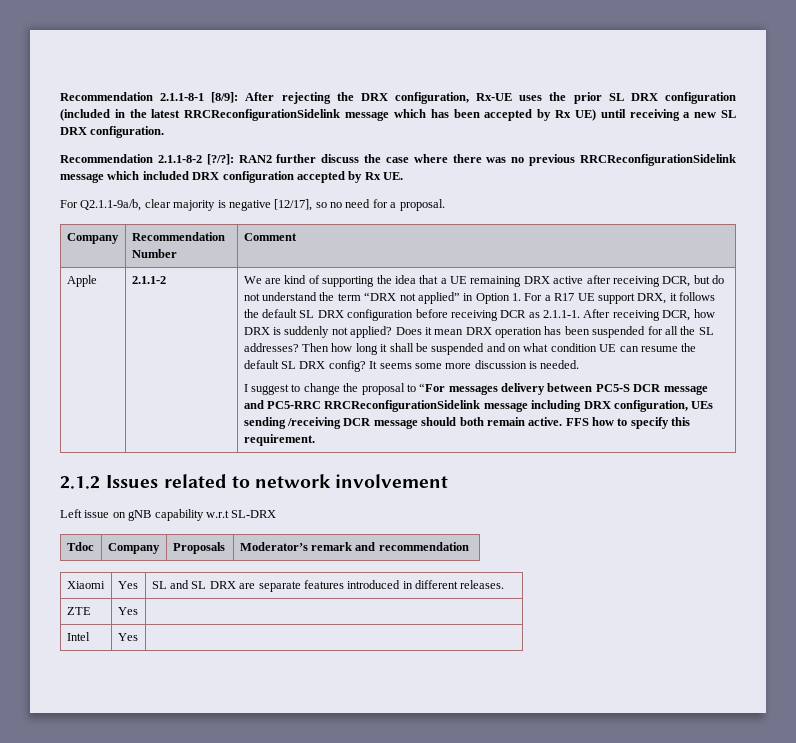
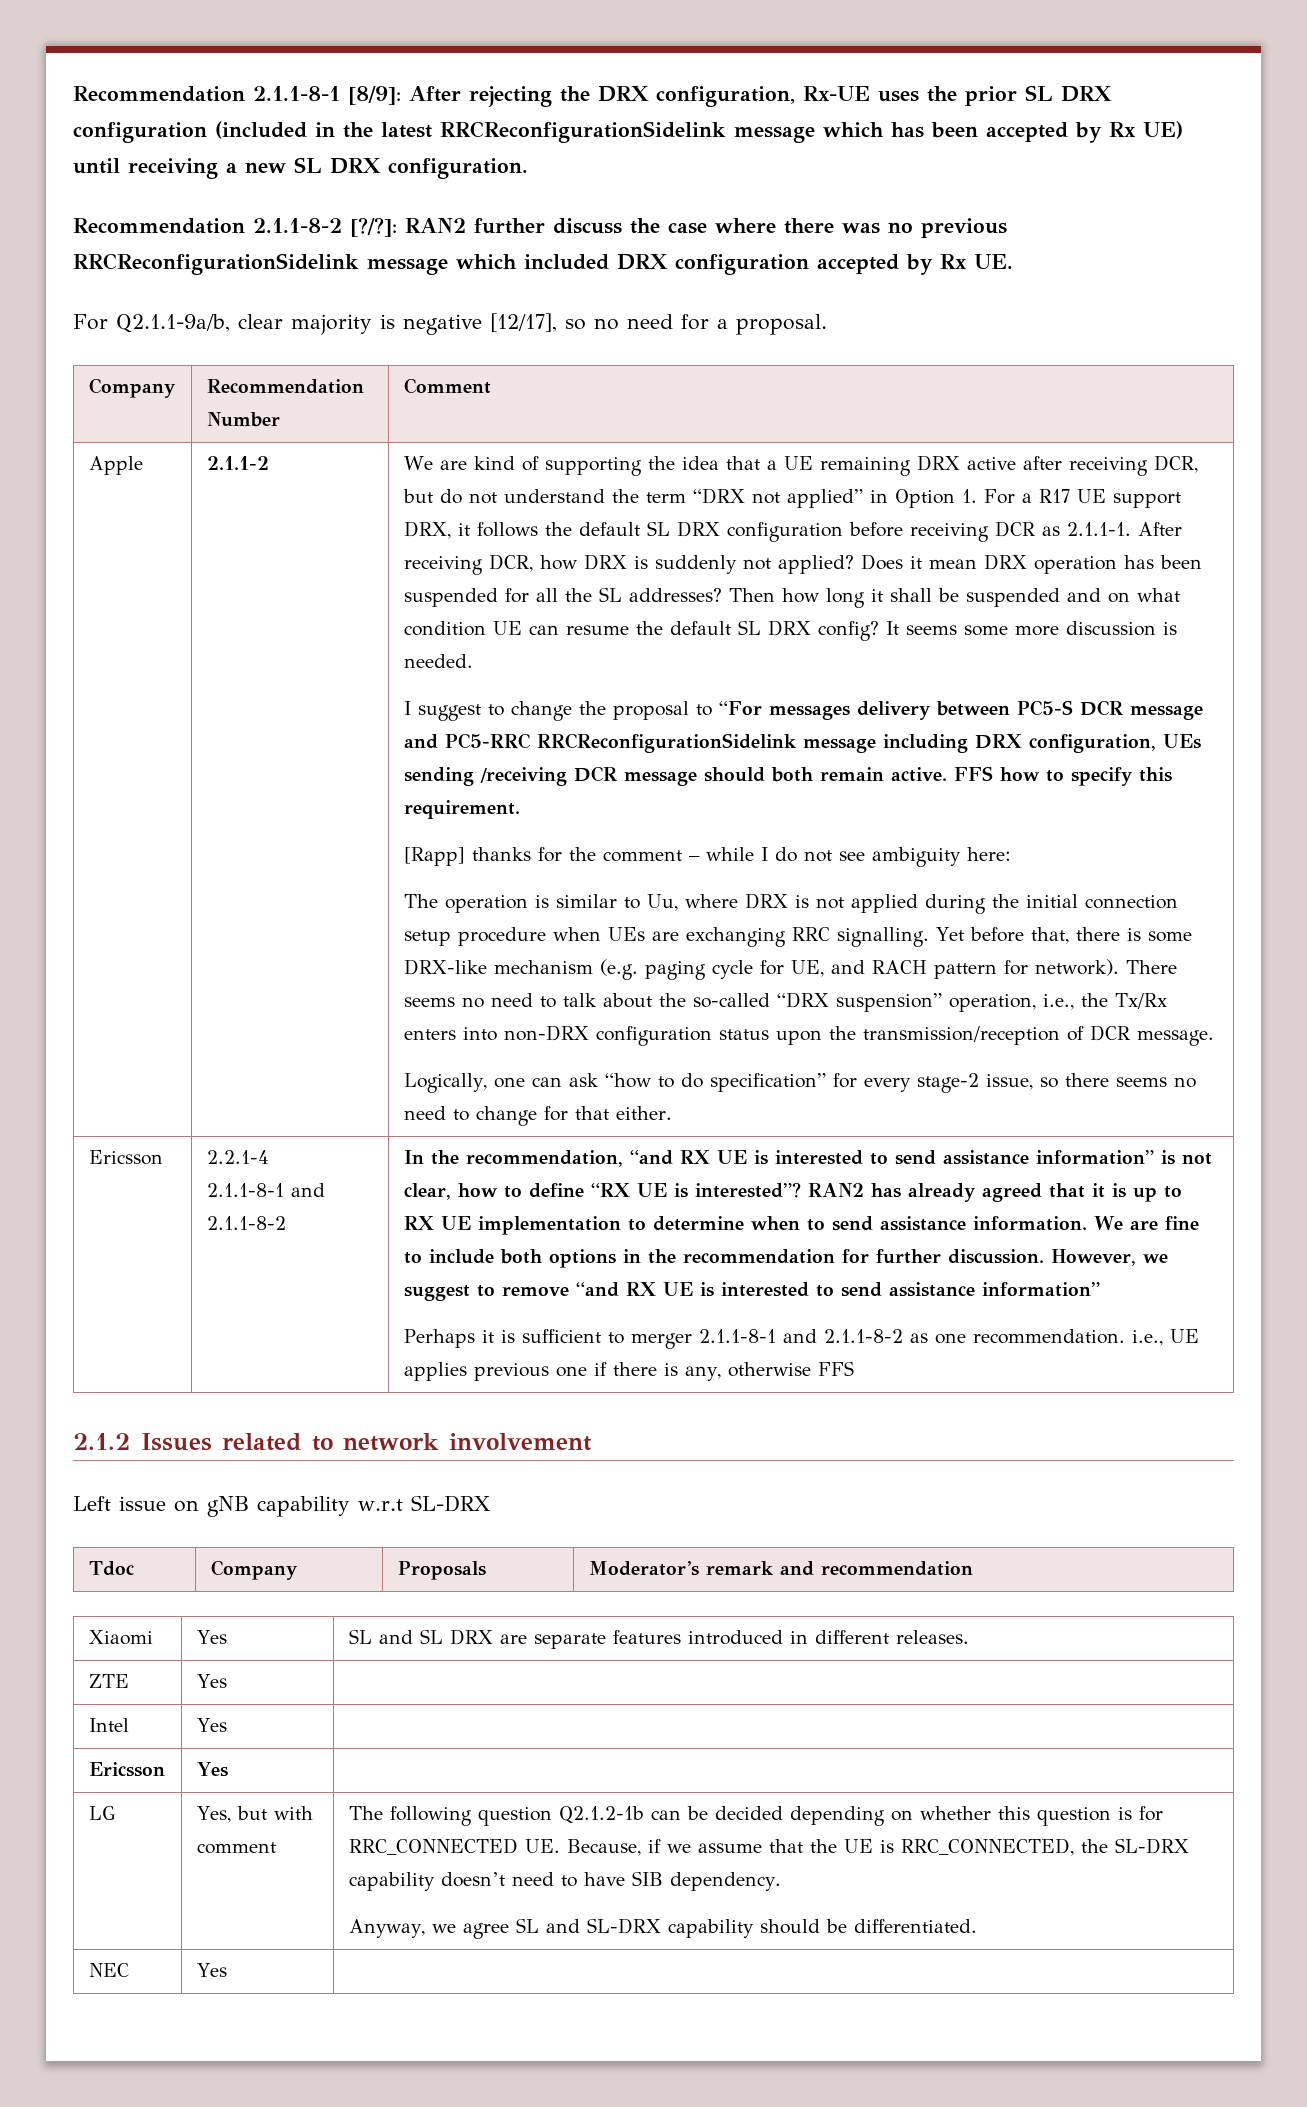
(315, 440) none -> [403,847,1011,867] [403,893,1178,914] [403,927,1192,947] [403,959,1177,980] [403,992,1167,1012] [403,1025,1214,1046] [403,1073,1196,1093] [403,1106,672,1126] [88,1150,163,1165] [206,1150,269,1164] [206,1183,325,1197] [206,1216,286,1230] [403,1150,1212,1167] [403,1182,1182,1202] [403,1216,1199,1235] [403,1249,1168,1268] [403,1282,1100,1301] [403,1329,1199,1349] [403,1361,854,1381] // [Rapp] thanks for the comment – while I do not see ambiguity here: // The operation is similar to Uu, where DRX is not applied during the initial connection setup procedure when UEs are exchanging RRC signalling. Yet before that, there is some DRX-like mechanism (e.g. paging cycle for UE, and RACH pattern for network). There seems no need to talk about the so-called “DRX suspension” operation, i.e., the Tx/Rx enters into non-DRX configuration status upon the transmission/reception of DCR message. // Logically, one can ask “how to do specification” for every stage-2 issue, so there seems no need to change for that either. // Ericsson | 2.2.1-4 // 2.1.1-8-1 and 2.1.1-8-2 | In the recommendation, “and RX UE is interested to send assistance information” is not clear, how to define “RX UE is interested”? RAN2 has already agreed that it is up to RX UE implementation to determine when to send assistance information. We are fine to include both options in the recommendation for further discussion. However, we suggest to remove “and RX UE is interested to send assistance information” // Perhaps it is sufficient to merger 2.1.1-8-1 and 2.1.1-8-2 as one recommendation. i.e., UE applies previous one if there is any, otherwise FFS
(138, 637) none -> [88,1762,165,1777] [196,1762,228,1777] [88,1806,116,1820] [196,1806,313,1823] [196,1842,276,1854] [348,1806,1163,1826] [348,1838,1189,1856] [348,1871,781,1891] [348,1918,977,1939] [88,1963,129,1977] [196,1963,227,1977] // Ericsson | Yes | // LG | Yes, but with comment | The following question Q2.1.2-1b can be decided depending on whether this question is for RRC_CONNECTED UE. Because, if we assume that the UE is RRC_CONNECTED, the SL-DRX capability doesn’t need to have SIB dependency. // Anyway, we agree SL and SL-DRX capability should be differentiated. // NEC | Yes |

